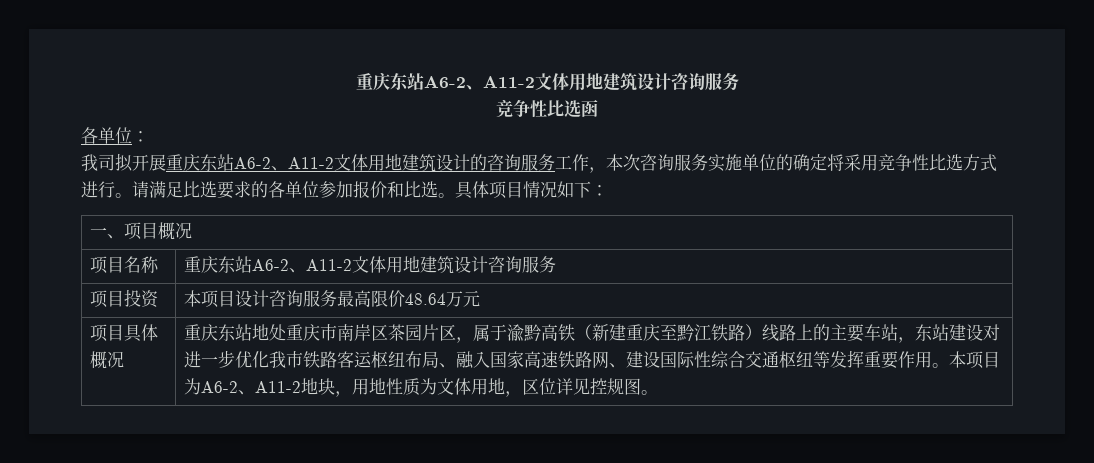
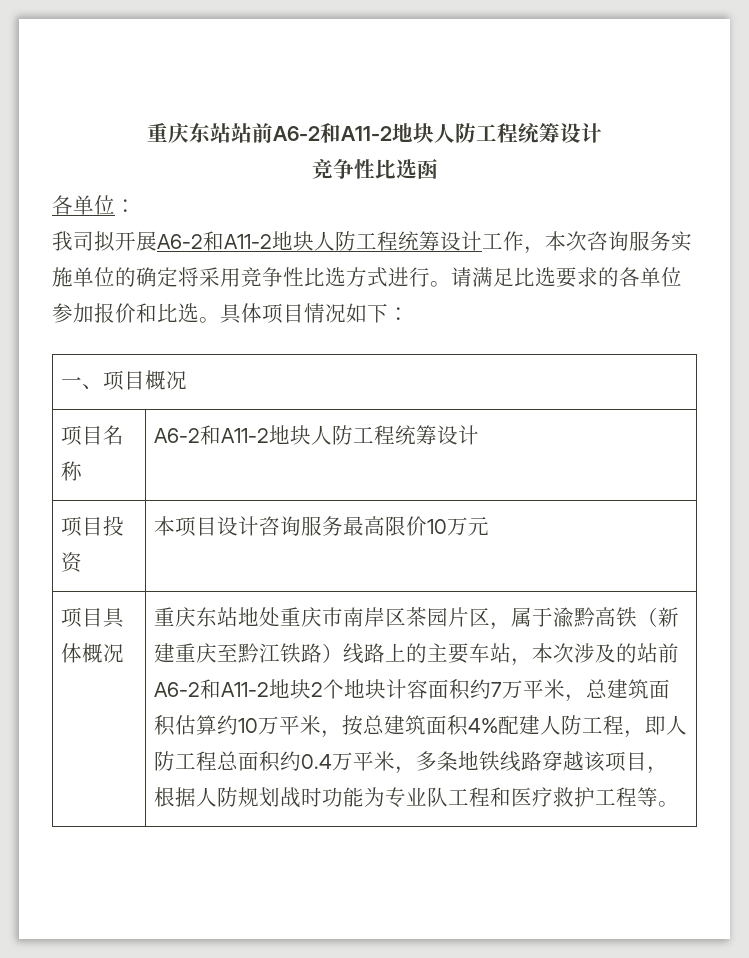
[355,72,739,91] 重庆东站A6-2、A11-2文体用地建筑设计咨询服务 -> [147,123,602,143] 重庆东站站前A6-2和A11-2地块人防工程统筹设计
[166,154,555,172] 重庆东站A6-2、A11-2文体用地建筑设计的咨询服务 -> [157,231,482,251] A6-2和A11-2地块人防工程统筹设计
[184,256,557,274] 重庆东站A6-2、A11-2文体用地建筑设计咨询服务 -> [153,425,479,445] A6-2和A11-2地块人防工程统筹设计
[405,293,447,305] 48.64 -> [426,519,447,534] 10
[915,324,1001,341] [184,350,1001,369] [184,378,642,397] 东站建设对进一步优化我市铁路客运枢纽布局、融入国家高速铁路网、建设国际性综合交通枢纽等发挥重要作用。本项目为A6-2、A11-2地块，用地性质为文体用地，区位详见控规图 -> [531,643,679,663] [153,679,670,702] [153,715,687,738] [153,751,668,774] [153,787,658,808] 本次涉及的站前A6-2和A11-2地块2个地块计容面积约7万平米，总建筑面积估算约10万平米，按总建筑面积4%配建人防工程，即人防工程总面积约0.4万平米，多条地铁线路穿越该项目，根据人防规划战时功能为专业队工程和医疗救护工程等

